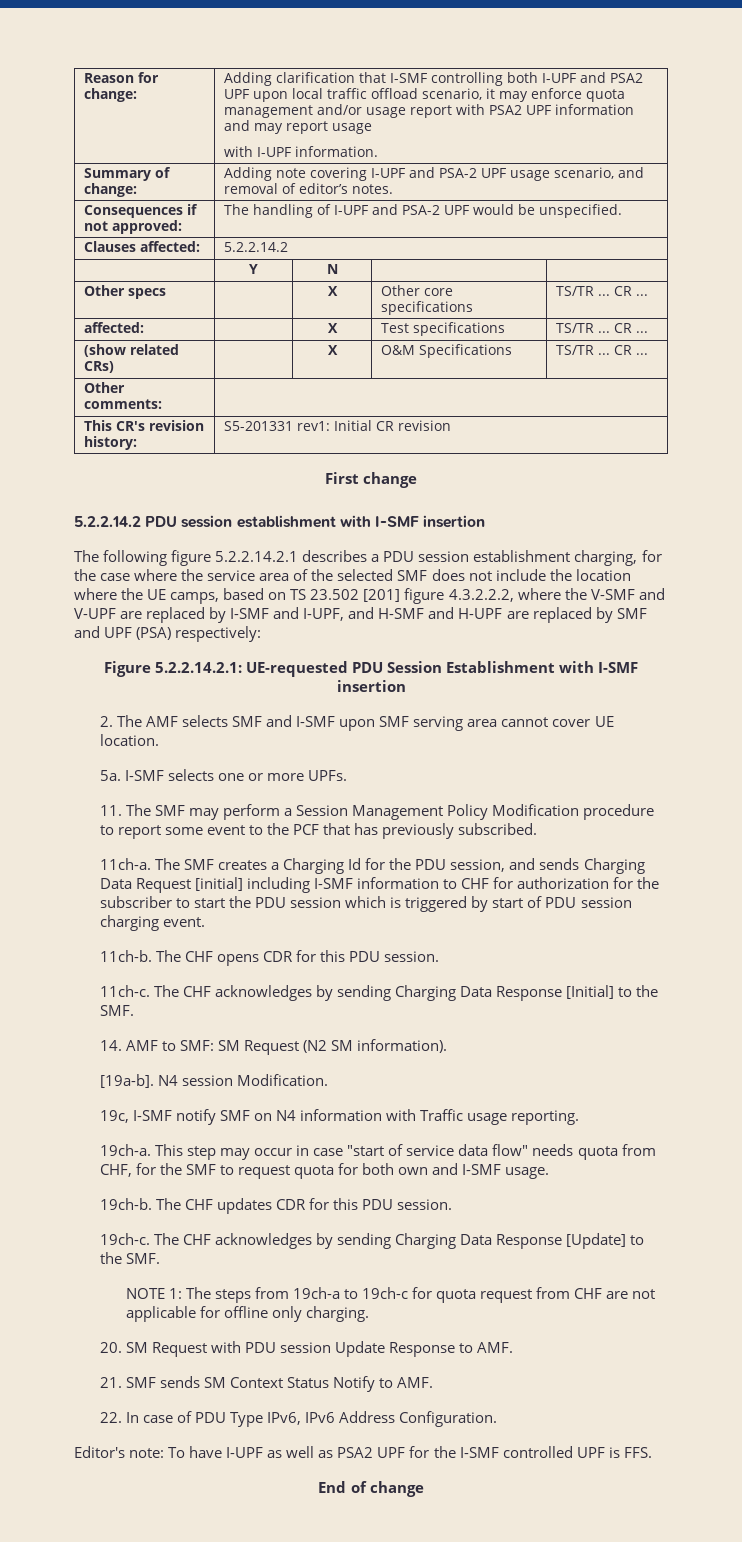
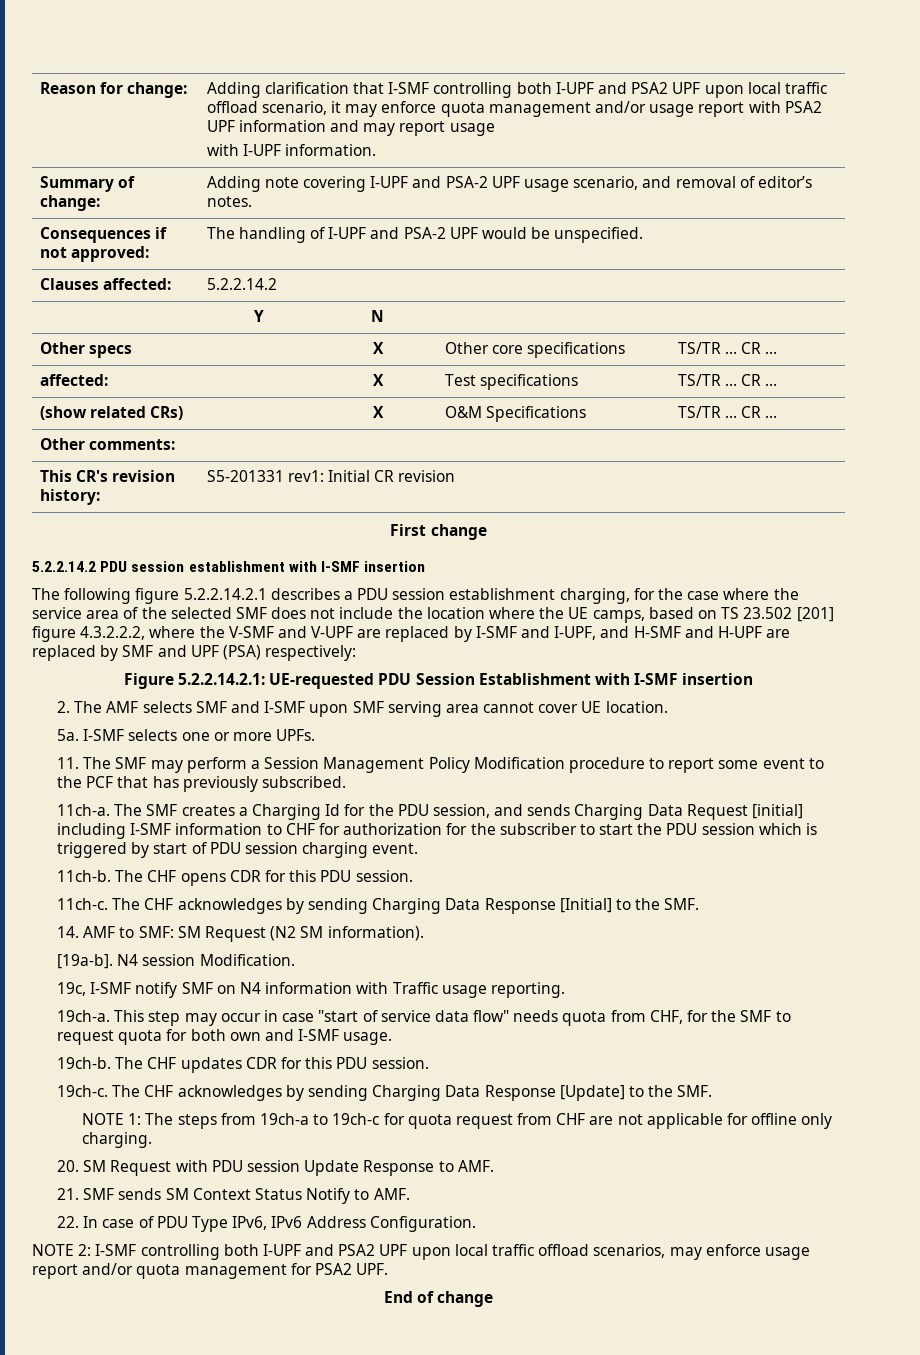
[74,1446,652,1458] Editor's note: To have I-UPF as well as PSA2 UPF for the I-SMF controlled UPF is FFS. -> [32,1244,810,1260] [32,1263,389,1279] NOTE 2: I-SMF controlling both I-UPF and PSA2 UPF upon local traffic offload scenarios, may enforce usage report and/or quota management for PSA2 UPF.

